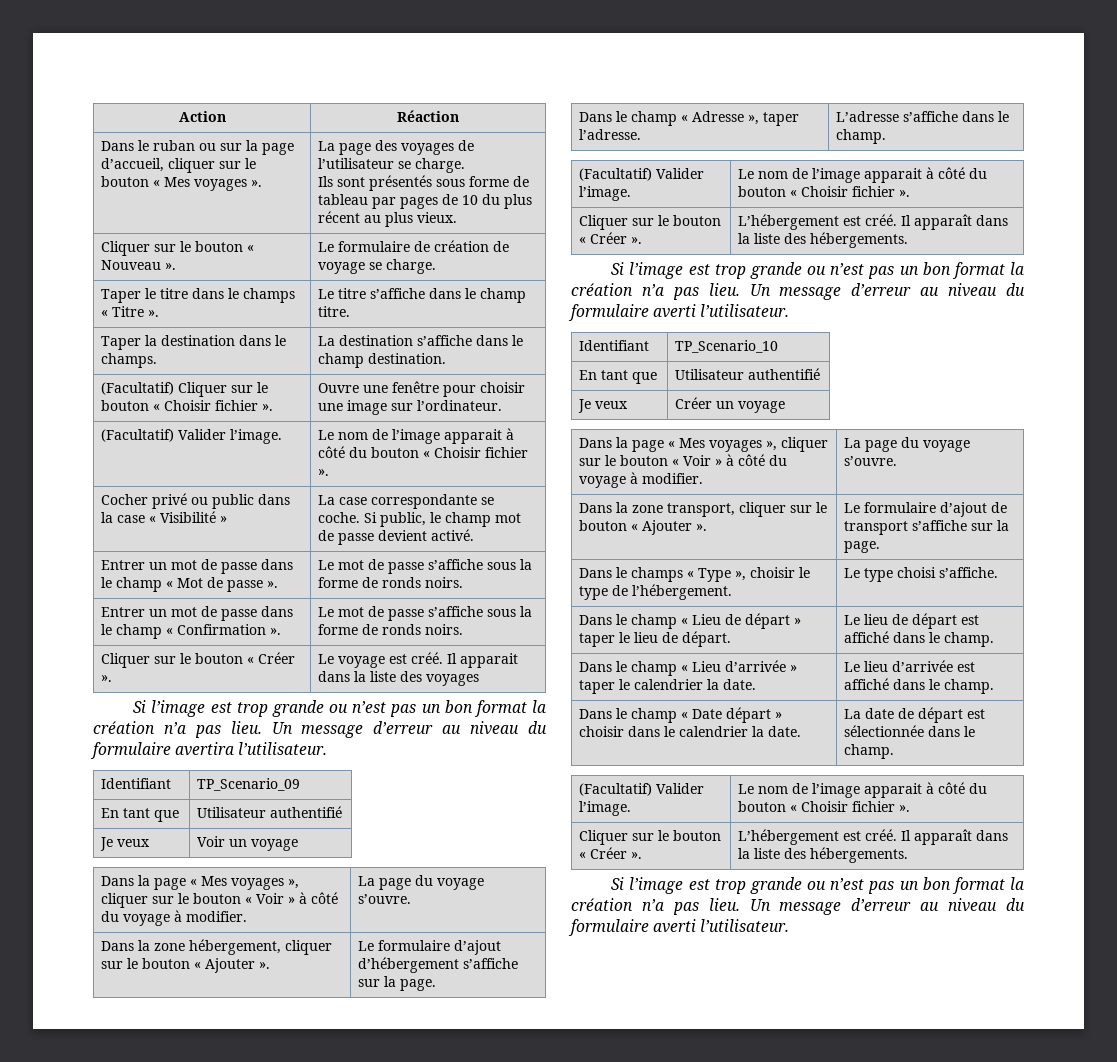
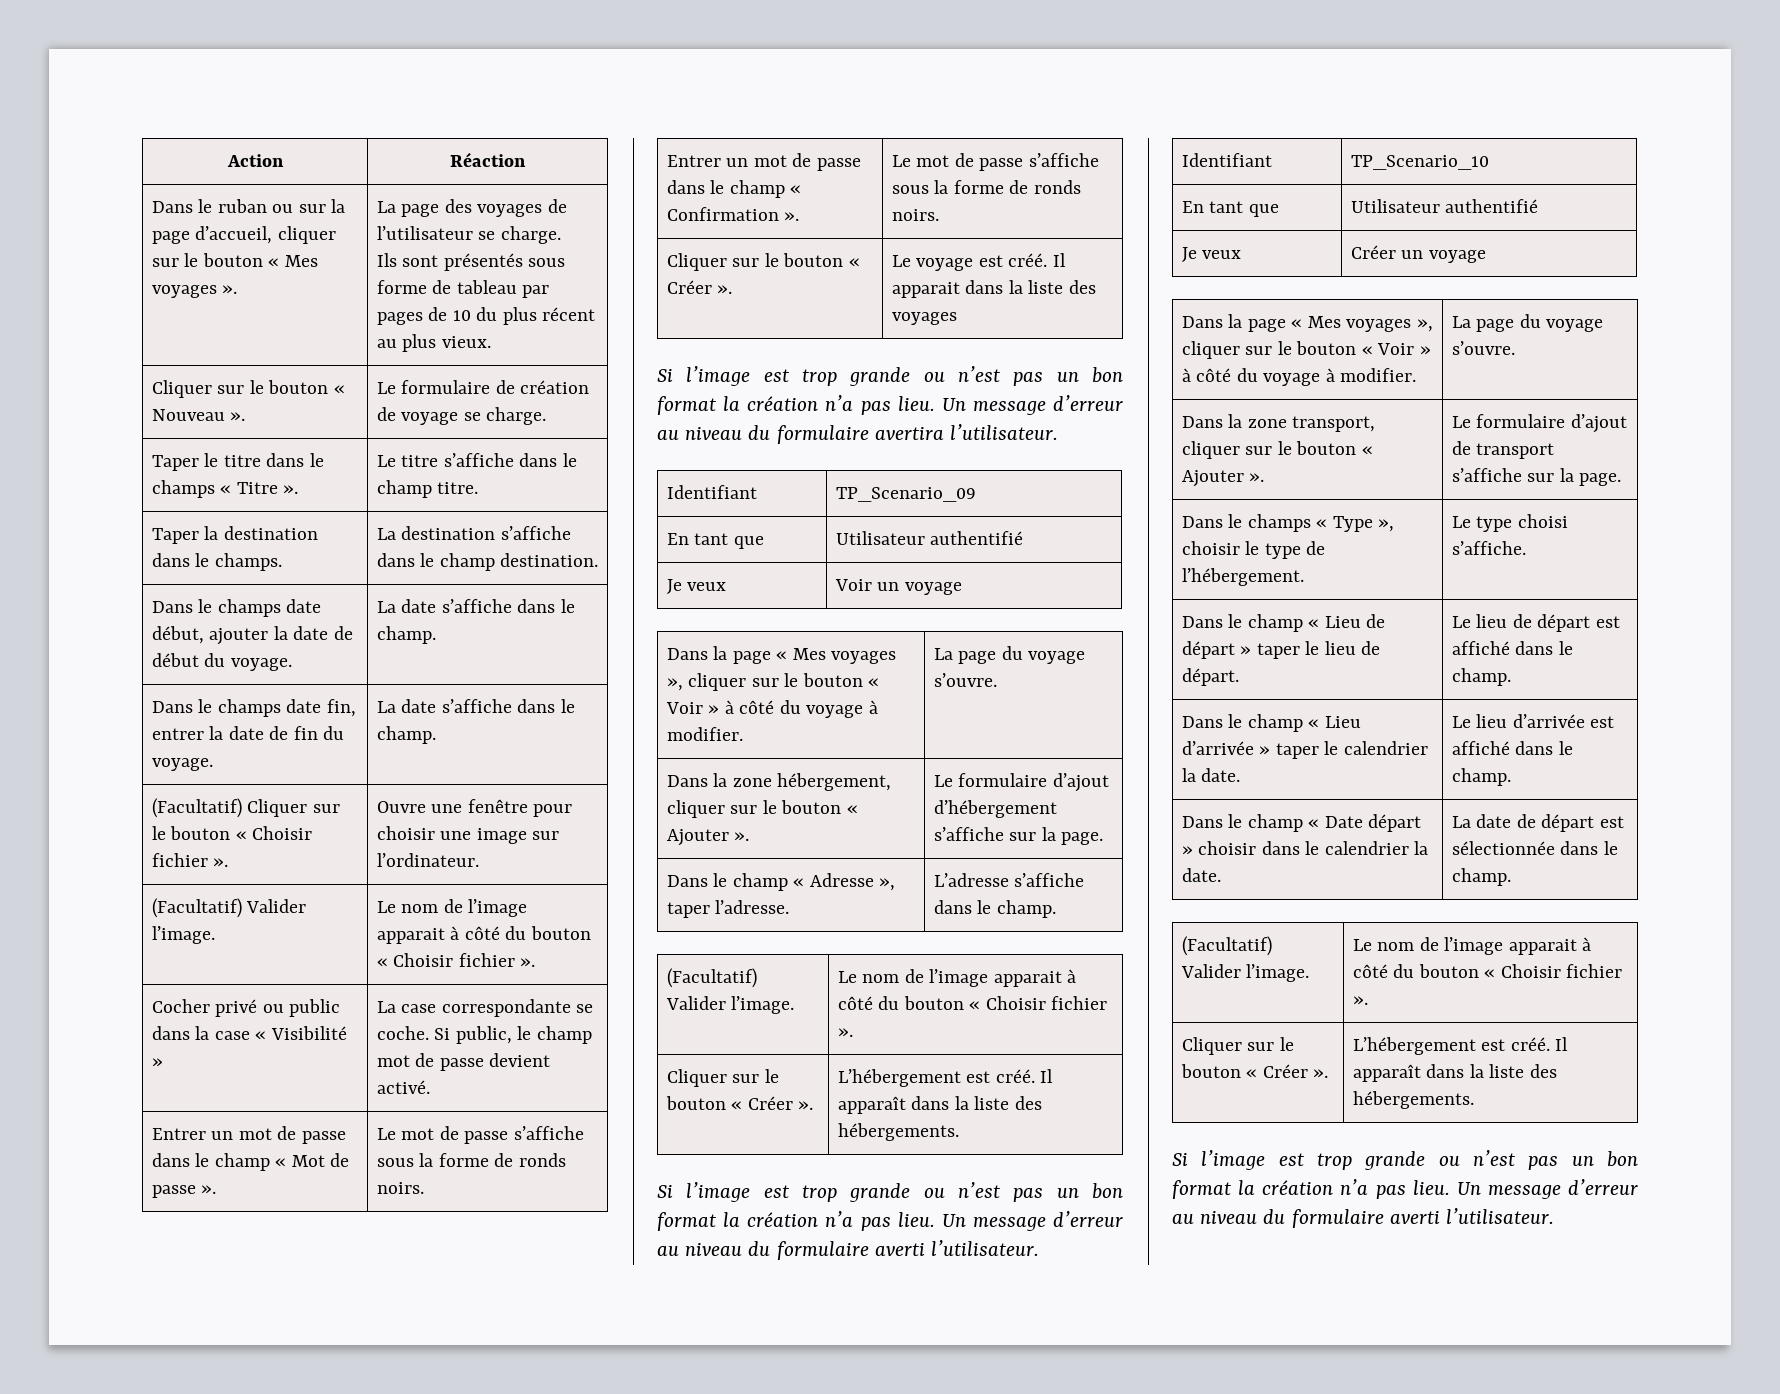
(446, 358) none -> [151,599,322,617] [151,626,353,645] [151,653,292,671] [376,599,575,613] [376,626,436,644] [151,699,356,717] [151,726,345,740] [151,758,213,771] [376,699,575,713] [376,726,436,744] // Dans le champs date début, ajouter la date de début du voyage. | La date s’affiche dans le champ. // Dans le champs date fin, entrer la date de fin du voyage. | La date s’affiche dans le champ.

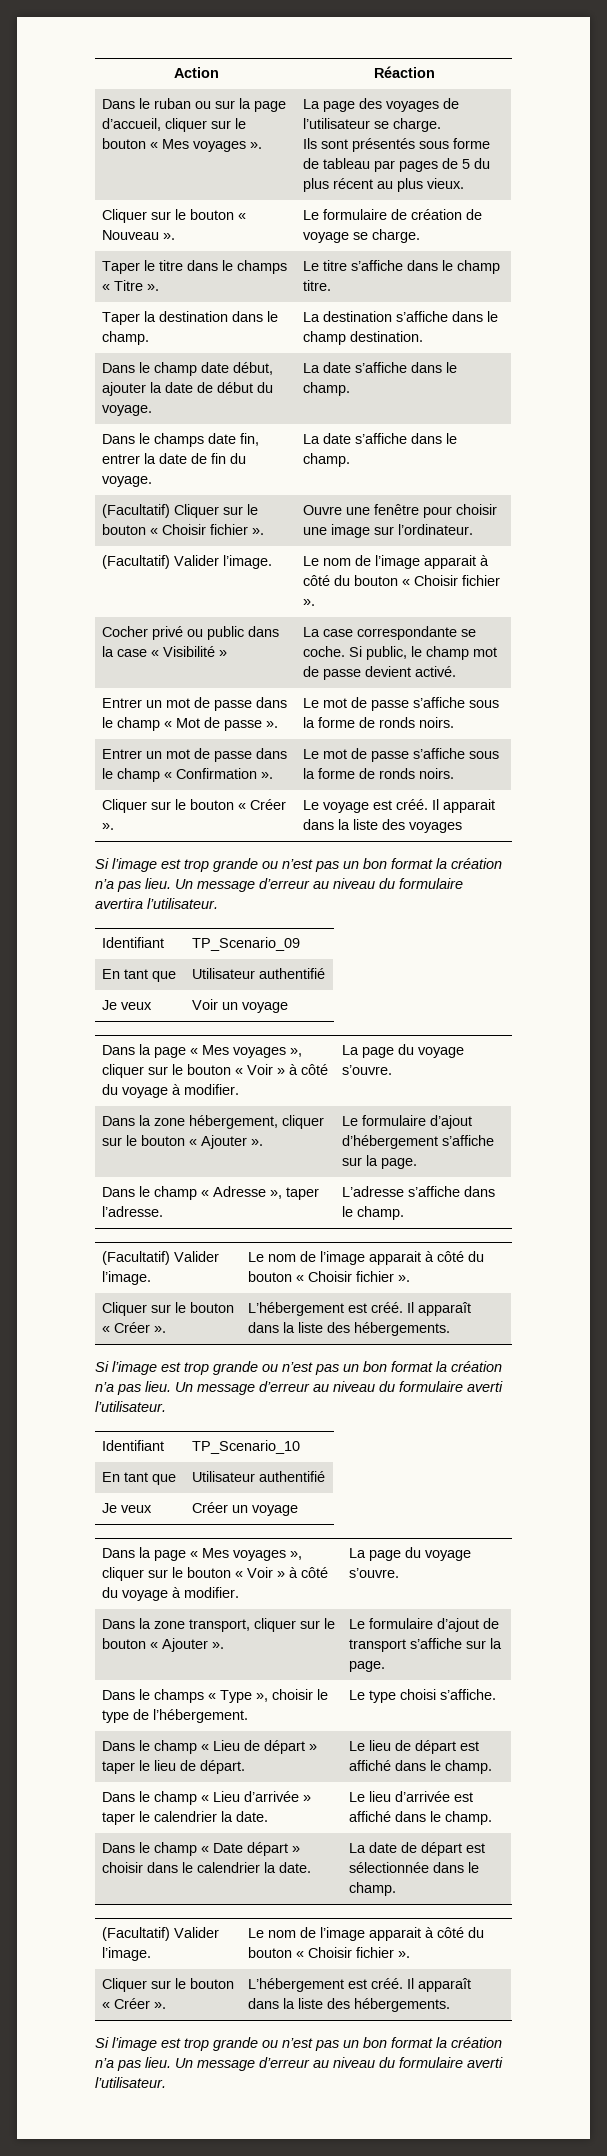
[452,310,471,321] 10 -> [461,159,470,169] 5
[214,553,282,571] champs. -> [101,331,149,345] champ.
[217,599,281,617] champs -> [153,362,197,376] champ

